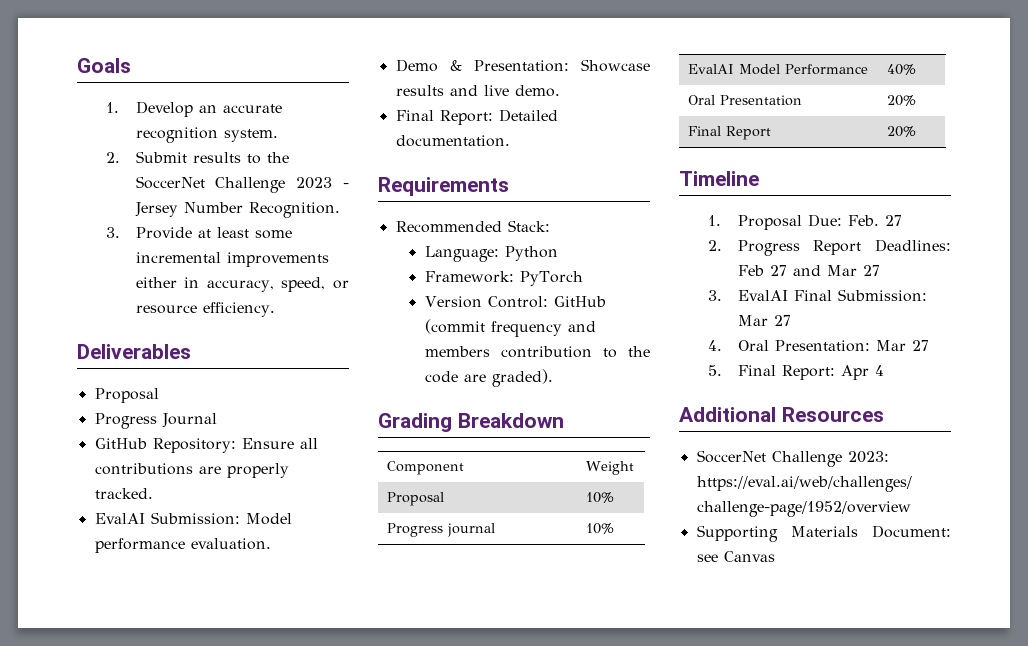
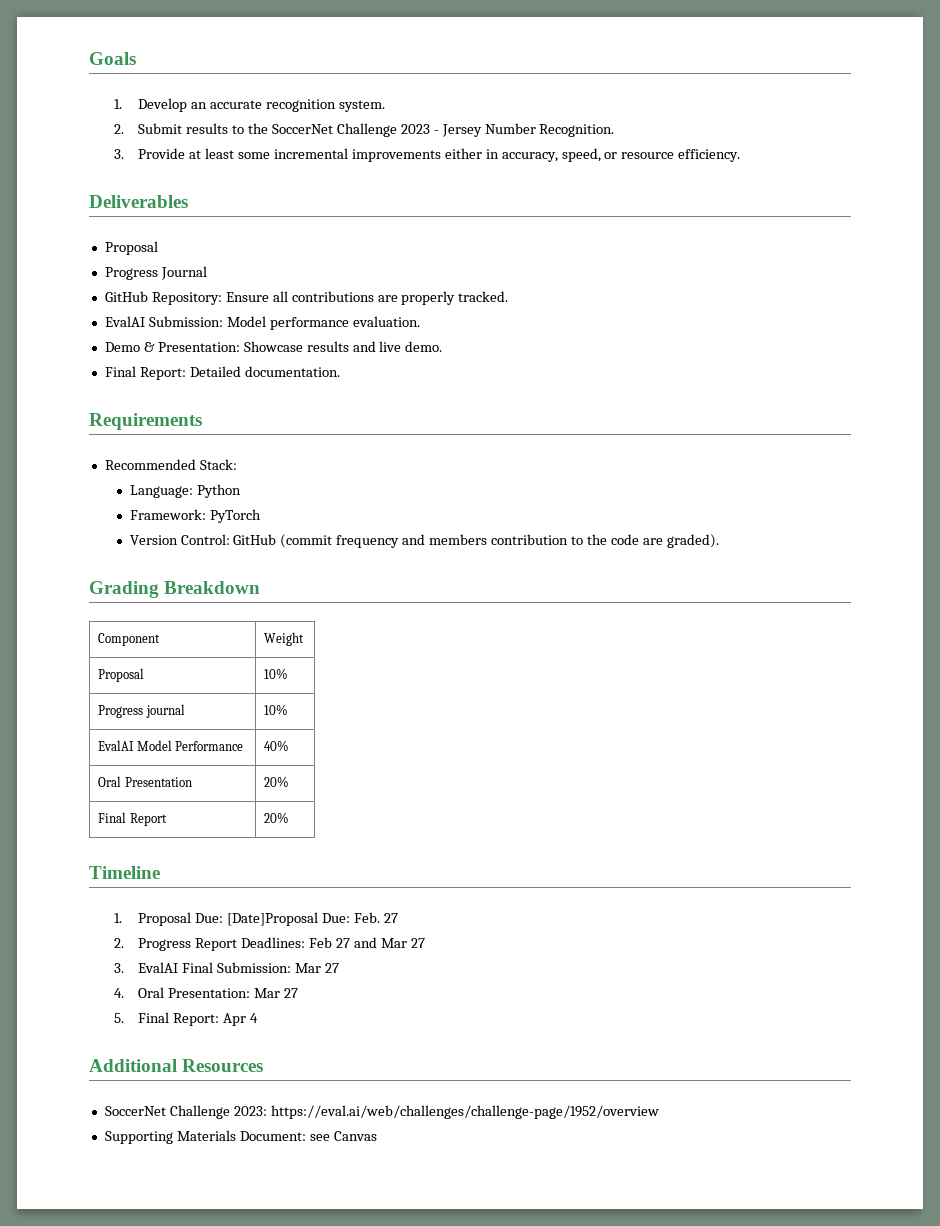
(842, 220) none -> [227,912,351,926] [Date]Proposal Due:

